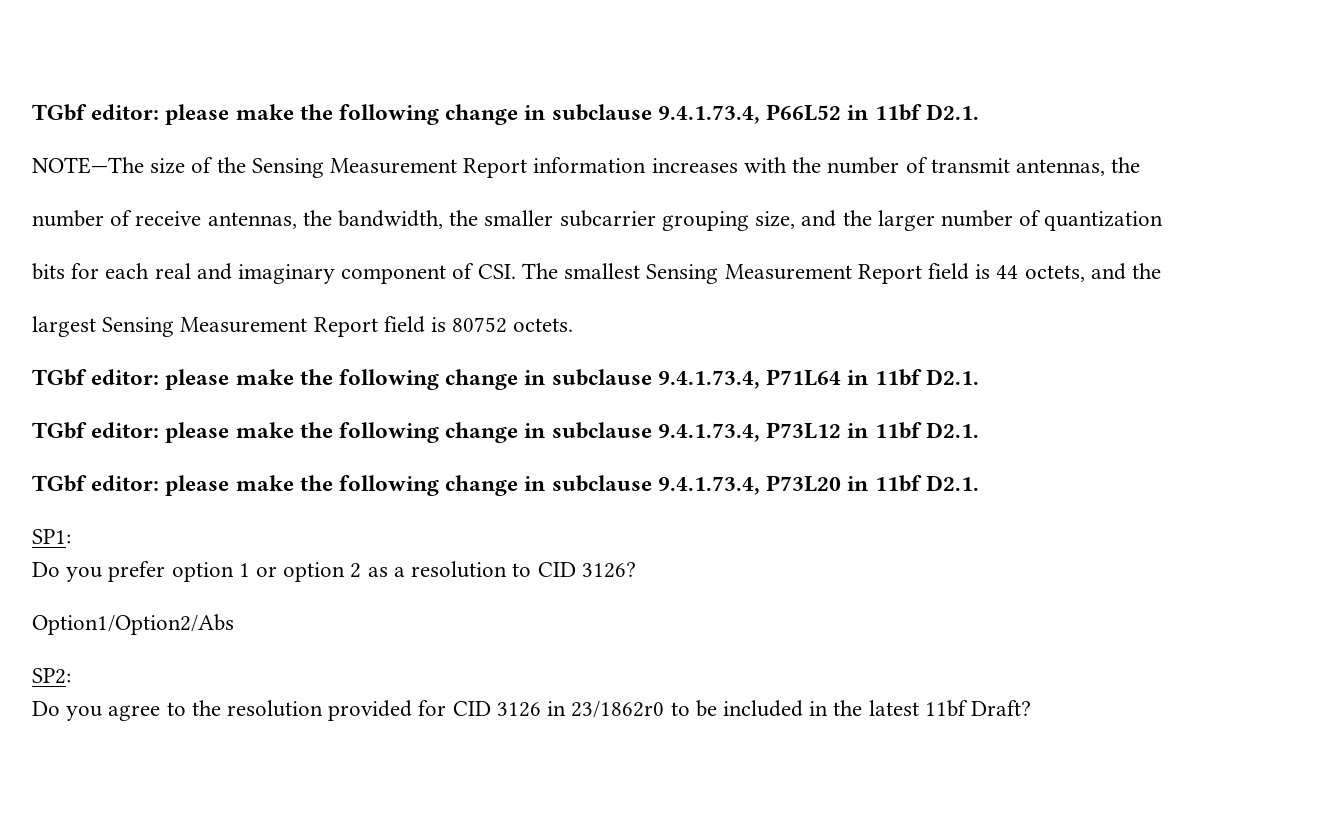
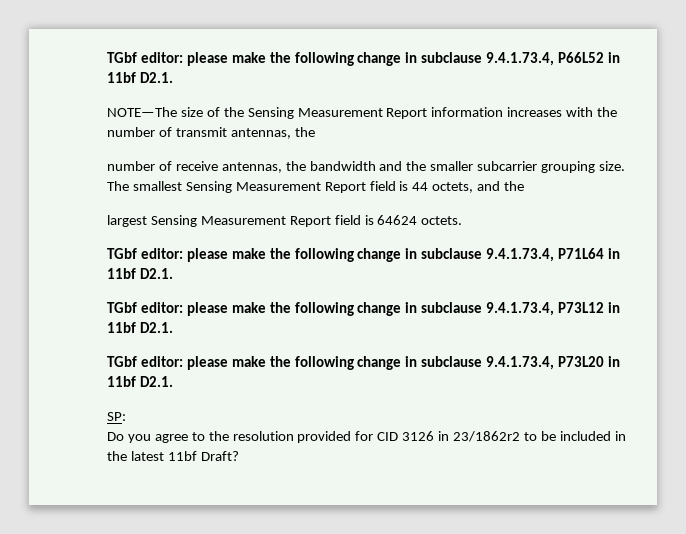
[338,210,444,229] bandwidth, -> [309,161,403,171] bandwidth and
[755,210,1164,231] [32,263,516,284] size, and the larger number of quantization // bits for each real and imaginary component of CSI. -> [599,161,626,171] size.
[452,317,508,333] 80752 -> [377,215,418,225] 64624
[32,529,71,544] [32,561,636,582] [32,614,234,635] [32,668,71,684] SP1: // Do you prefer option 1 or option 2 as a resolution to CID 3126? // Option1/Option2/Abs // SP2: -> [107,412,126,421] SP:
[571,701,665,718] 23/1862r0 -> [453,431,521,442] 23/1862r2

